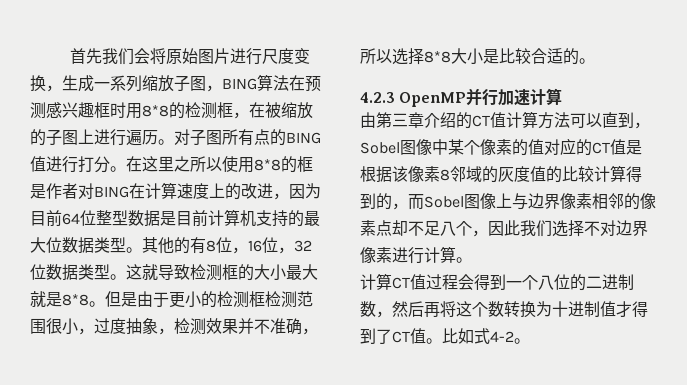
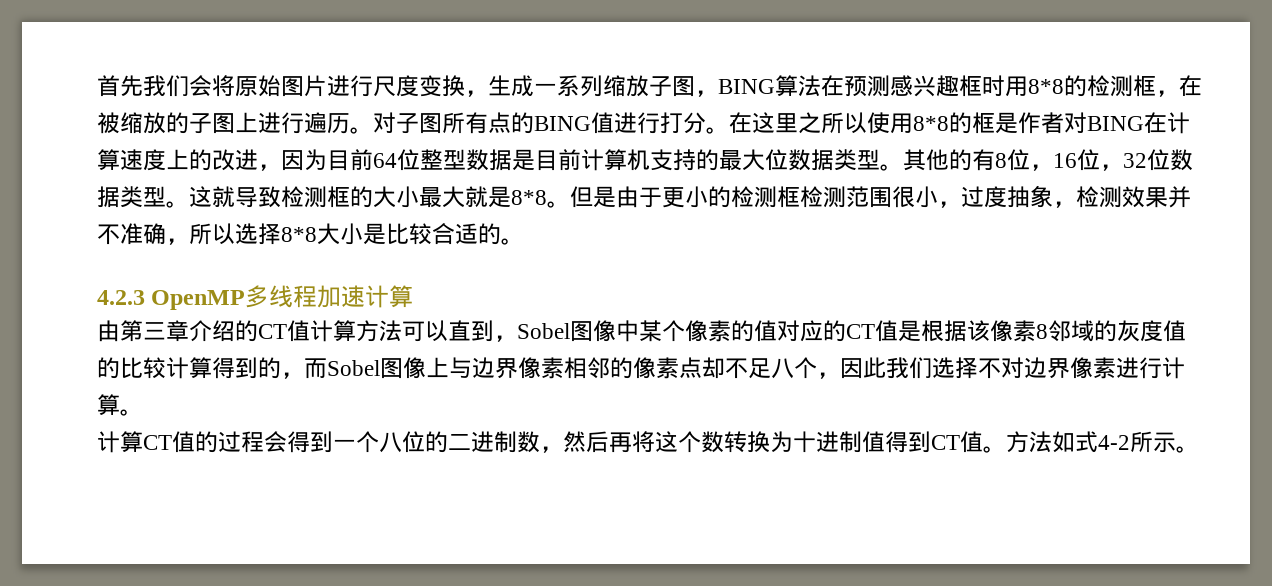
[466,88,499,106] 并行 -> [245,285,318,308] 多线程
(426, 282) none -> [195,431,218,453] 的
[616,301,648,317] [360,328,392,344] 才得到了 -> [885,431,931,453] 得到
[442,328,458,344] 比 -> [1006,431,1052,453] 方法
(514, 336) none -> [1130,431,1176,453] 所示

